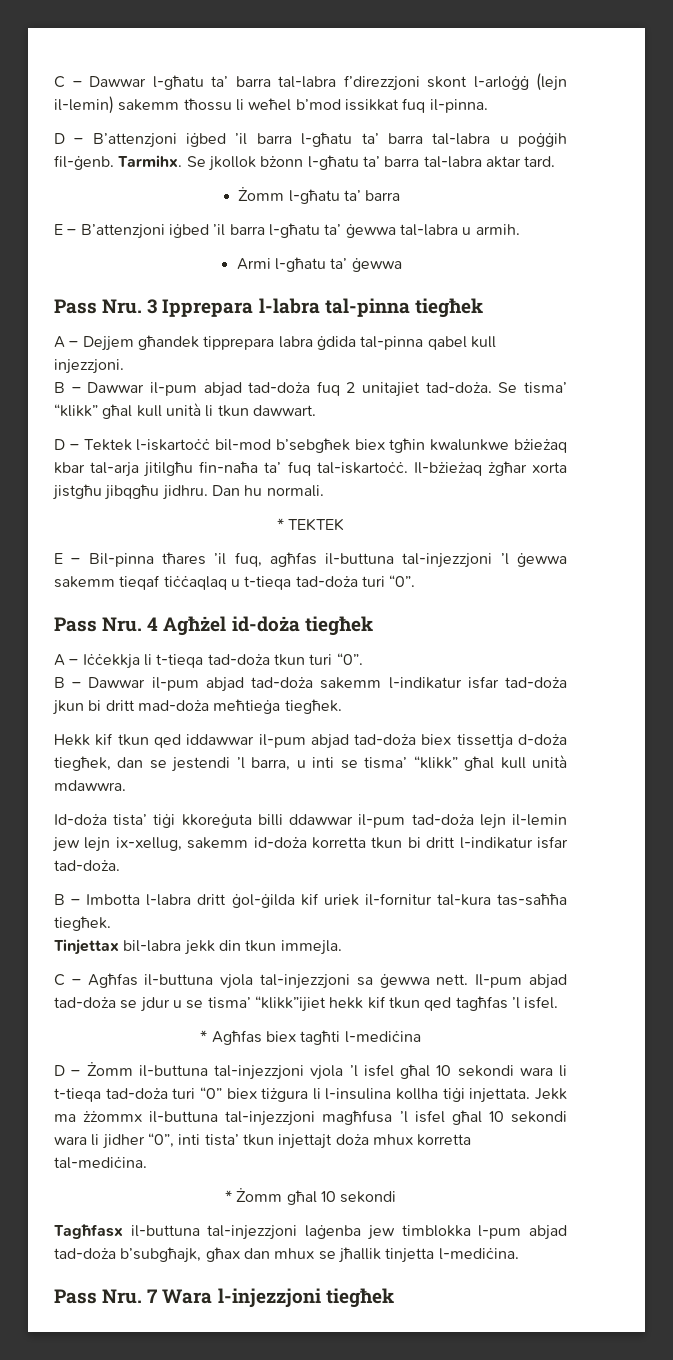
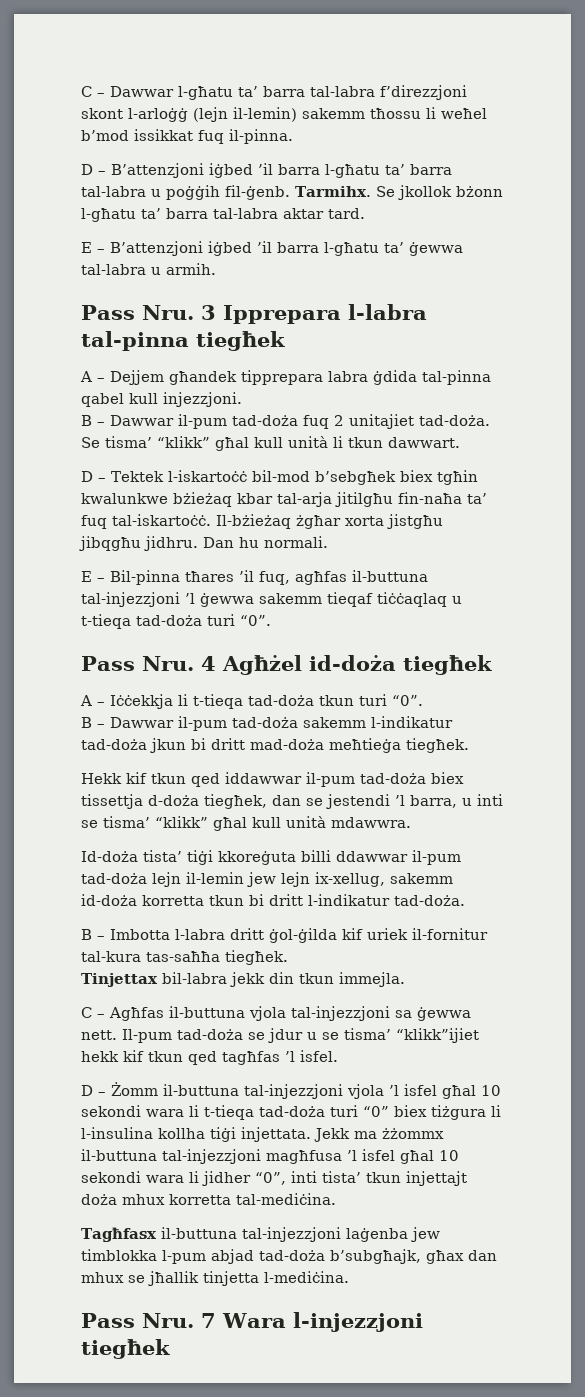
[238,187,401,204] // Żomm l-għatu ta’ barra -> (365, 213) none
[236,257,402,272] // Armi l-għatu ta’ ġewwa -> (216, 269) none
[203,382,242,397] abjad -> (227, 421) none
[276,518,345,531] // * TEKTEK -> (328, 542) none
[205,677,244,692] abjad -> (227, 723) none
[467,676,499,689] isfar -> (453, 722) none
[310,734,349,749] abjad -> (355, 779) none
[536,836,568,849] isfar -> (390, 900) none
[529,974,567,989] abjad -> (172, 1036) none
[200,1030,421,1045] // * Agħfas biex tagħti l-mediċina -> (338, 1056) none
[224,1188,397,1205] // * Żomm għal 10 sekondi -> (336, 1199) none

